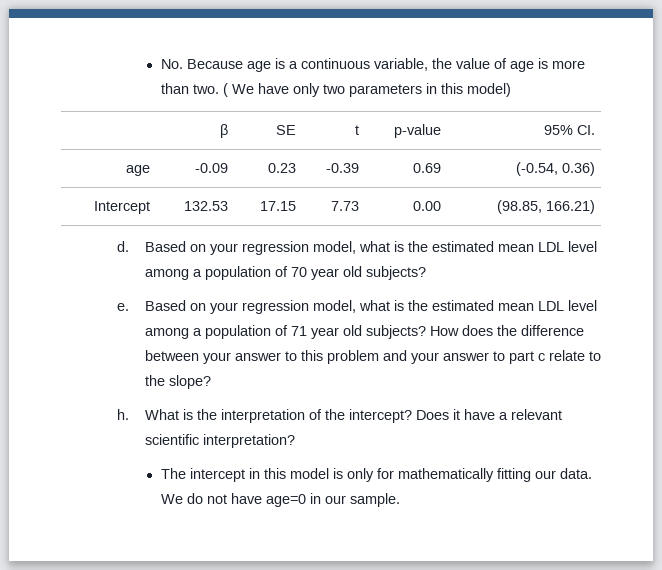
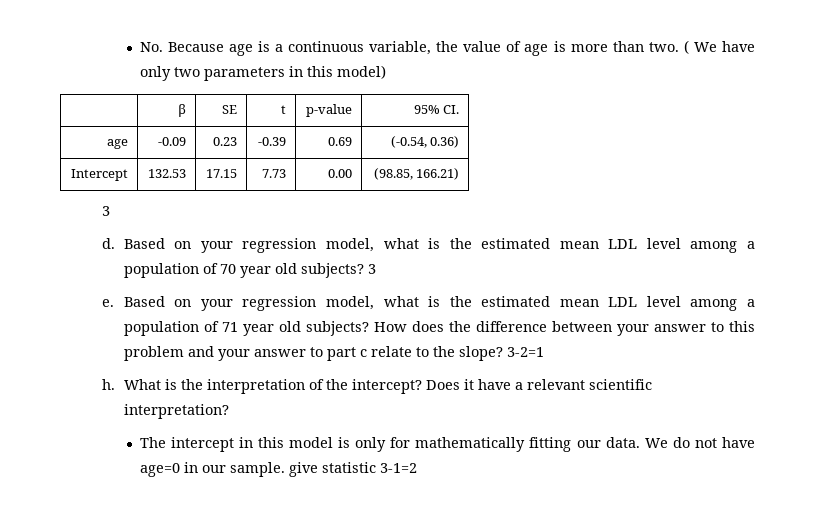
(595, 207) none -> [102,206,111,216] // 3
(426, 273) none -> [367,264,376,274] 3
(211, 382) none -> [506,347,544,357] 3-2=1
(400, 500) none -> [288,462,417,477] give statistic 3-1=2

